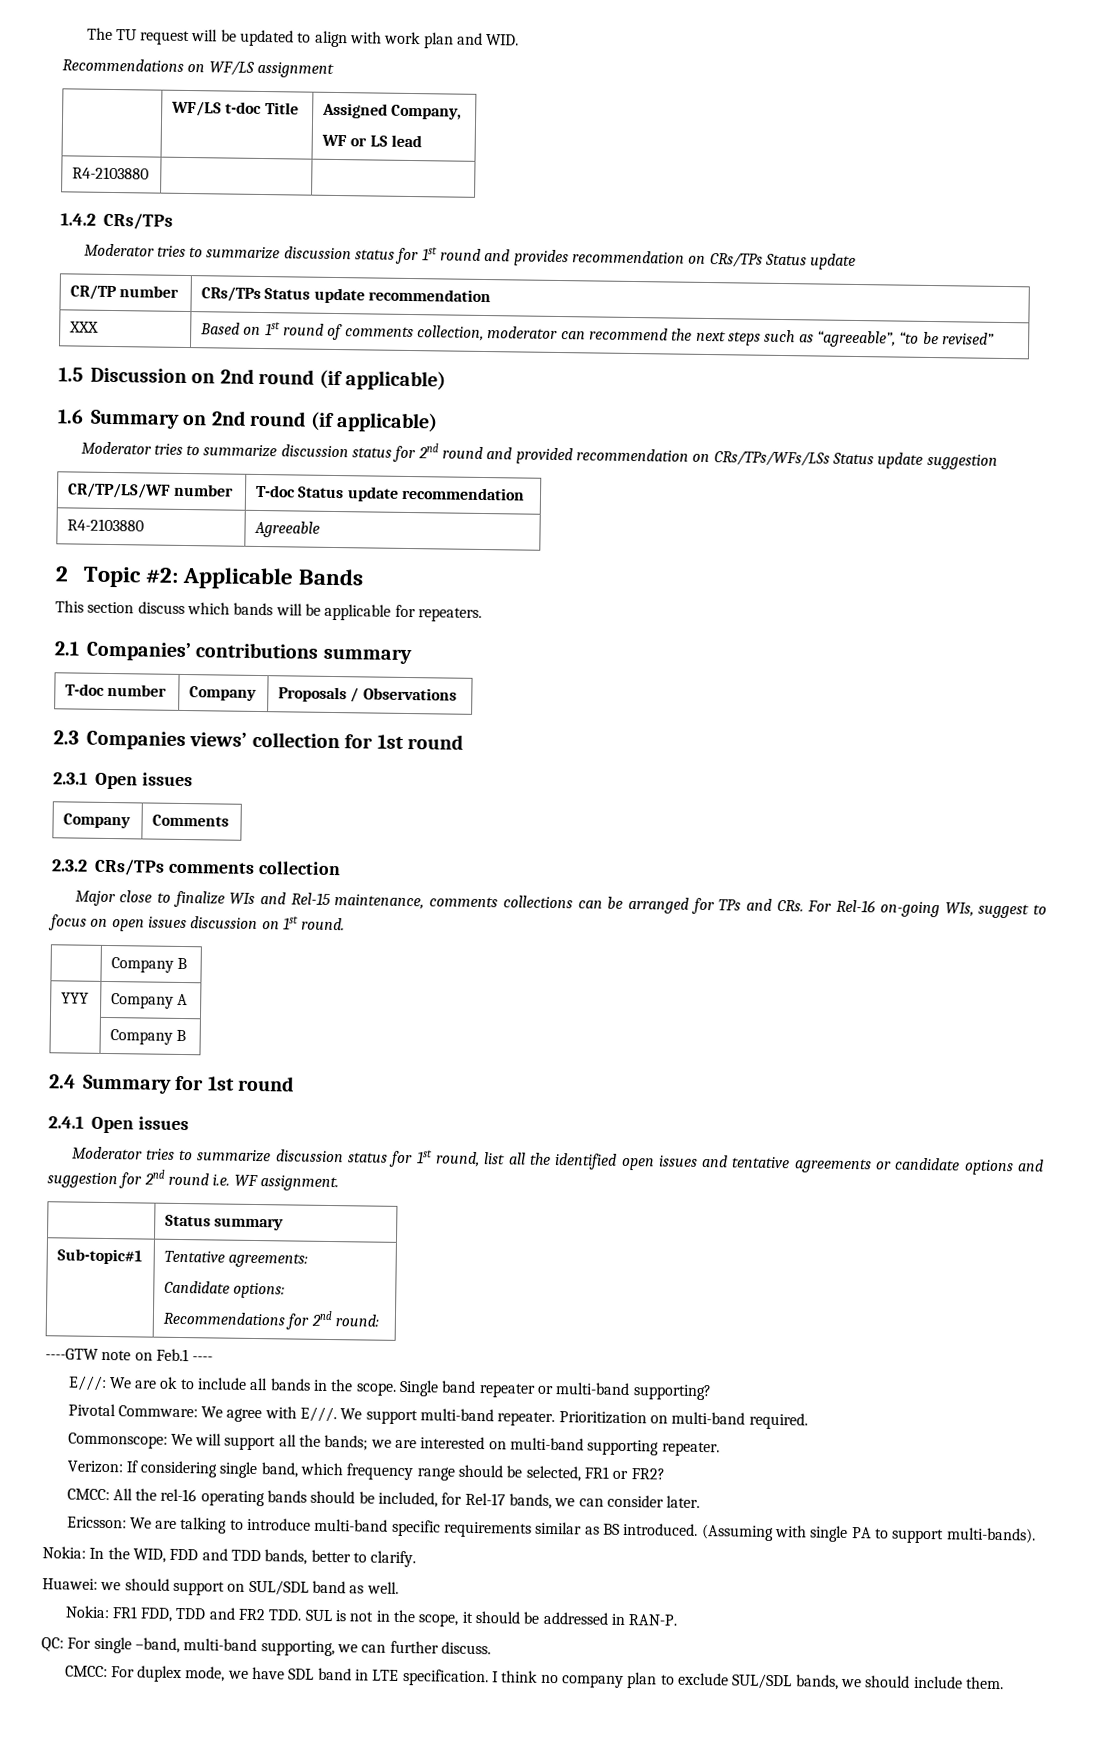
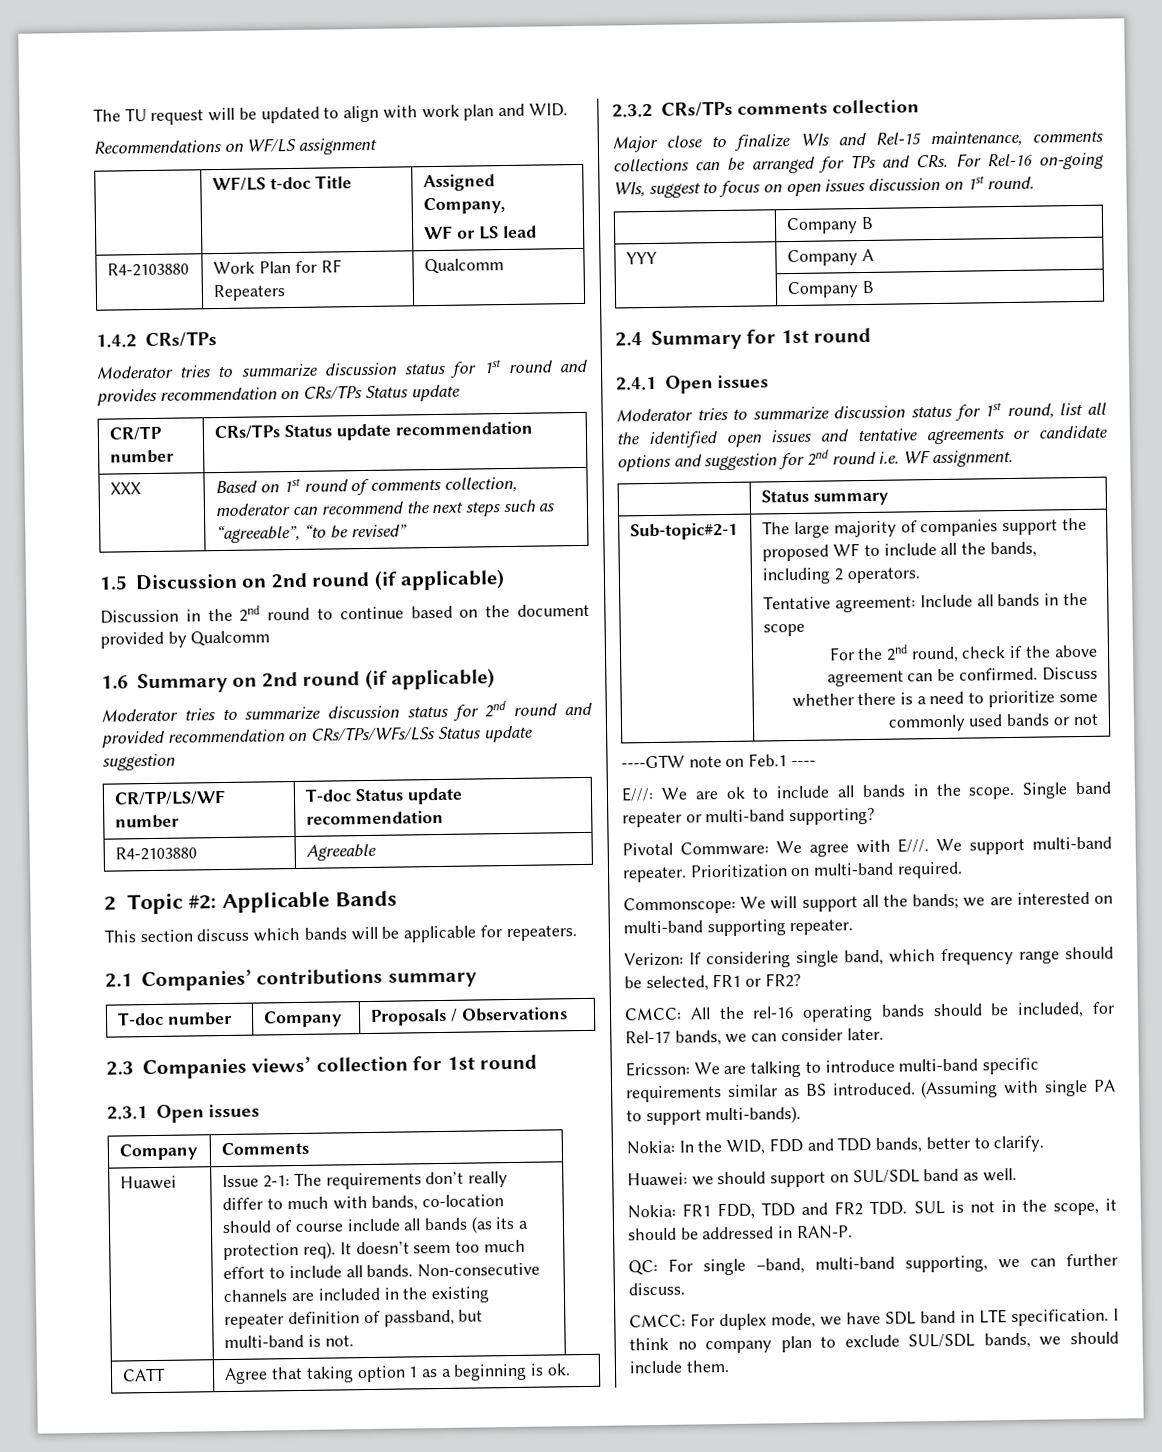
(150, 173) | -> [213,259,342,275] [213,284,287,302] [424,258,505,275] Work Plan for RF Repeaters | Qualcomm
(446, 380) none -> [100,603,591,624] [100,630,271,649] // Discussion in the 2nd round to continue based on the document provided by Qualcomm
(230, 820) none -> [120,1175,178,1190] [222,1171,508,1190] [222,1194,504,1211] [222,1216,530,1234] [223,1239,526,1261] [223,1262,540,1280] [223,1286,490,1304] [224,1309,484,1330] [224,1334,354,1349] [122,1367,167,1382] [224,1363,571,1385] // Huawei | Issue 2-1: The requirements don’t really differ to much with bands, co-location should of course include all bands (as its a protection req). It doesn’t seem too much effort to include all bands. Non-consecutive channels are included in the existing repeater definition of passband, but multi-band is not. // CATT | Agree that taking option 1 as a beginning is ok.
[57,1248,143,1265] [164,1250,309,1268] [164,1280,286,1299] [163,1310,380,1330] Sub-topic#1 | Tentative agreements: // Candidate options: // Recommendations for 2nd round: -> [630,521,739,541] [762,517,1087,539] [762,541,1037,562] [762,567,921,585] [763,592,1088,613] [763,623,806,637] [828,644,1098,663] [826,666,1098,687] [791,690,1098,708] [887,713,1099,732] Sub-topic#2-1 | The large majority of companies support the proposed WF to include all the bands, including 2 operators. // Tentative agreement: Include all bands in the scope // For the 2nd round, check if the above agreement can be confirmed. Discuss whether there is a need to prioritize some commonly used bands or not

